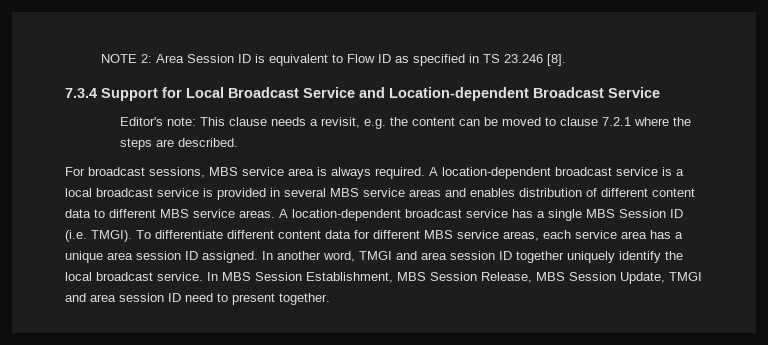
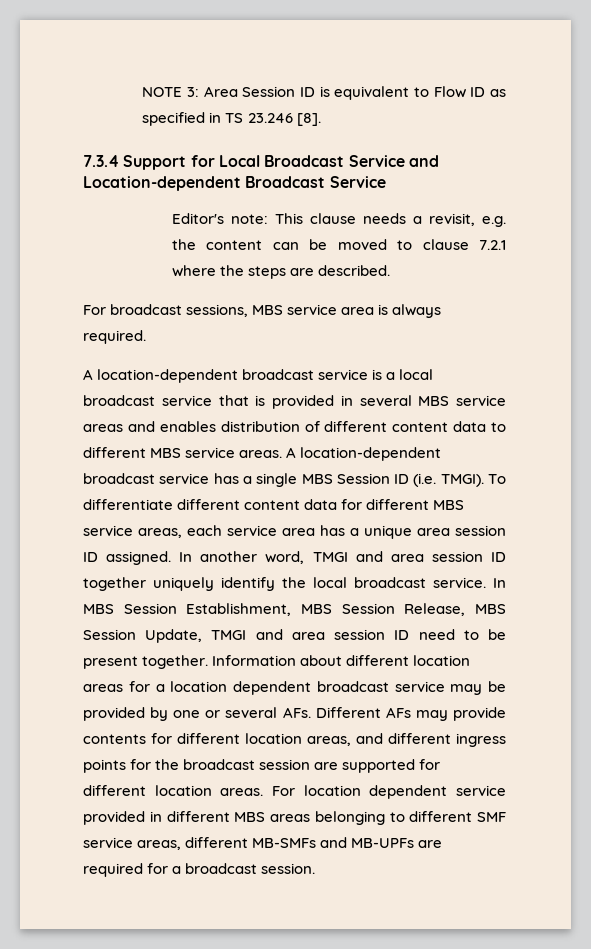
[141,54,153,63] 2: -> [187,87,200,97] 3:
(425, 173) none -> (146, 337) //
(199, 192) none -> [218,395,249,406] that
(228, 297) none -> [488,629,507,640] be
(330, 299) none -> [212,655,471,666] [83,681,506,695] [83,707,506,721] [83,733,506,747] [83,759,441,773] [83,785,506,799] [83,811,506,825] [83,837,443,850] [83,863,316,877] Information about different location areas for a location dependent broadcast service may be provided by one or several AFs. Different AFs may provide contents for different location areas, and different ingress points for the broadcast session are supported for different location areas. For location dependent service provided in different MBS areas belonging to different SMF service areas, different MB-SMFs and MB-UPFs are required for a broadcast session.

